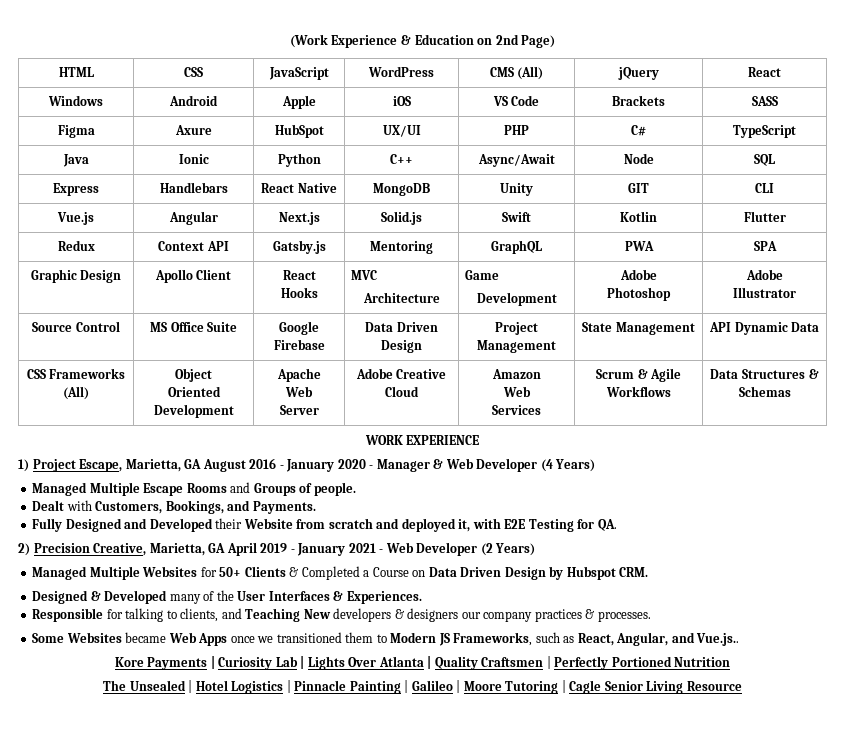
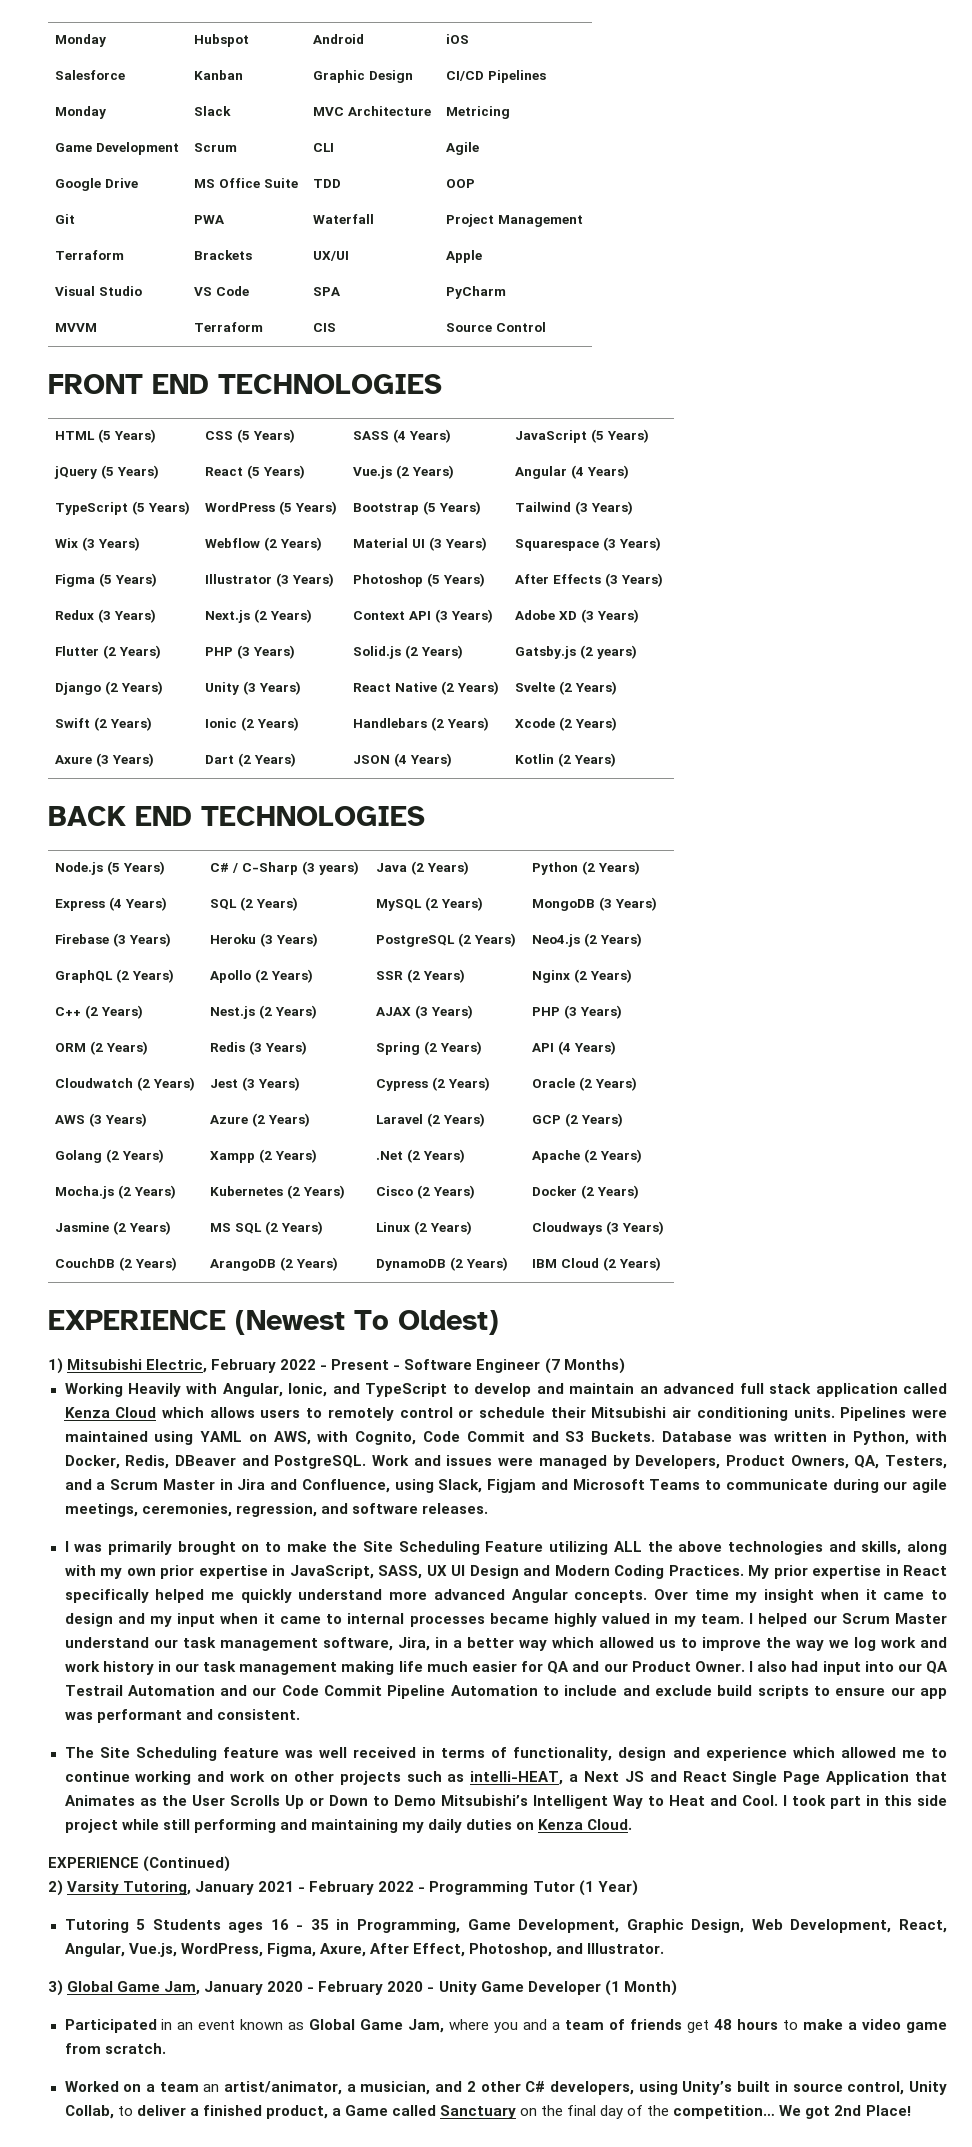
[289,34,556,48] [58,67,94,77] [183,67,203,77] [268,67,329,80] [368,66,434,77] [489,66,544,80] [617,67,659,80] [748,67,781,77] [48,95,103,106] [168,95,218,106] [281,95,316,109] [392,96,411,106] [492,95,540,106] [612,95,665,106] [751,96,778,106] [57,125,95,138] [174,125,212,135] [274,124,324,138] [382,125,421,137] [504,125,529,135] [631,125,646,136] [733,125,796,138] [62,154,89,167] [178,154,209,164] [277,153,321,167] [390,154,413,164] [477,154,555,167] [623,153,654,164] [754,154,775,166] [53,183,99,196] [159,182,228,193] [261,183,337,193] [373,183,430,196] [500,183,533,196] [628,183,649,193] [755,183,774,193] [57,212,94,225] [168,211,218,225] [278,212,320,225] [381,211,422,225] [502,212,531,222] [620,211,657,222] [743,211,786,222] [57,240,95,251] [158,241,229,251] [272,240,326,254] [370,241,433,254] [491,240,542,254] [624,241,654,251] [753,241,777,251] [30,269,122,283] [154,269,232,283] [282,270,316,280] [280,287,318,298] (Work Experience & Education on 2nd Page) // HTML | CSS | JavaScript | WordPress | CMS (All) | jQuery | React // Windows | Android | Apple | iOS | VS Code | Brackets | SASS // Figma | Axure | HubSpot | UX/UI | PHP | C# | TypeScript // Java | Ionic | Python | C++ | Async/Await | Node | SQL // Express | Handlebars | React Native | MongoDB | Unity | GIT | CLI // Vue.js | Angular | Next.js | Solid.js | Swift | Kotlin | Flutter // Redux | Context API | Gatsby.js | Mentoring | GraphQL | PWA | SPA // Graphic Design | Apollo Client | React // Hooks -> [54,34,106,47] [193,34,249,47] [312,34,364,44] [445,34,469,44] [54,70,125,80] [193,70,243,80] [312,70,413,83] [445,70,546,83] [54,106,106,119] [193,106,231,116] Monday | Hubspot | Android | iOS // Salesforce | Kanban | Graphic Design | CI/CD Pipelines // Monday | Slack
(378, 275) // -> (344, 111) none
[465,270,500,280] [476,292,557,306] [619,269,657,280] [607,287,671,301] [745,269,783,280] [733,287,796,298] [32,321,120,332] [149,322,238,332] [279,321,319,335] [273,339,325,350] [365,322,438,332] [381,340,422,353] [495,322,538,335] [477,340,556,353] [582,322,695,335] [708,322,820,335] [26,368,126,379] [63,386,89,400] [174,368,212,382] [167,386,221,397] [153,404,234,418] [276,368,321,382] [285,386,313,397] [279,405,319,415] [355,368,447,379] [385,386,419,397] [491,369,541,379] [502,386,531,397] [492,405,541,415] [595,368,682,382] [605,386,671,397] [710,369,819,379] [738,386,791,397] [364,435,480,445] [18,458,596,472] [32,482,356,496] [32,500,316,514] [32,518,617,532] [18,542,536,556] [32,566,649,580] [32,590,422,604] [32,608,651,622] [32,632,740,646] [114,656,731,670] [103,680,742,694] Game // Development | Adobe // Photoshop | Adobe // Illustrator // Source Control | MS Office Suite | Google Firebase | Data Driven Design | Project Management | State Management | API Dynamic Data // CSS Frameworks (All) | Object // Oriented Development | Apache // Web // Server | Adobe Creative Cloud | Amazon // Web // Services | Scrum & Agile Workflows | Data Structures & Schemas // WORK EXPERIENCE // 1) Project Escape, Marietta, GA August 2016 - January 2020 - Manager & Web Developer (4 Years) // Managed Multiple Escape Rooms and Groups of people. // Dealt with Customers, Bookings, and Payments. // Fully Designed and Developed their Website from scratch and deployed it, with E2E Testing for QA. // 2) Precision Creative, Marietta, GA April 2019 - January 2021 - Web Developer (2 Years) // Managed Multiple Websites for 50+ Clients & Completed a Course on Data Driven Design by Hubspot CRM. // Designed & Developed many of the User Interfaces & Experiences. // Responsible for talking to clients, and Teaching New developers & designers our company practices & processes. // Some Websites became Web Apps once we transitioned them to Modern JS Frameworks, such as React, Angular, and Vue.js.. // Kore Payments | Curiosity Lab | Lights Over Atlanta | Quality Craftsmen | Perfectly Portioned Nutrition // The Unsealed | Hotel Logistics | Pinnacle Painting | Galileo | Moore Tutoring | Cagle Senior Living Resource -> [445,106,510,119] [54,142,179,155] [193,143,237,152] [312,143,334,152] [445,142,479,155] [54,178,138,191] [193,178,298,188] [312,179,341,188] [445,179,475,188] [54,214,75,224] [193,215,225,224] [312,214,374,224] [445,214,583,227] [54,250,124,260] [193,250,252,260] [312,251,349,261] [445,250,482,263] [54,286,142,296] [193,286,249,296] [312,287,341,296] [445,286,506,299] [54,323,97,332] [193,322,263,332] [312,323,336,332] [445,322,546,332] [48,374,442,394] [54,429,156,443] [204,429,295,443] [352,429,451,443] [514,429,649,443] [53,465,159,479] [204,465,305,479] [352,465,454,479] [514,465,629,479] [54,501,190,515] [204,501,337,515] [352,501,481,515] [514,501,633,515] [54,537,140,551] [204,537,322,551] [352,537,487,551] [514,537,661,551] [54,573,157,587] [204,573,334,587] [352,573,485,587] [514,573,663,587] [54,609,156,623] [204,609,312,623] [352,609,493,623] [514,609,639,623] [54,645,161,659] [204,645,295,659] [352,645,463,659] [514,645,637,659] [54,681,163,695] [204,681,301,695] [352,681,499,695] [514,681,617,695] [54,717,152,731] [204,717,299,731] [352,717,489,731] [514,717,617,731] [54,753,154,767] [204,753,296,767] [352,753,452,767] [514,753,616,767] [48,806,425,826] [54,861,165,875] [209,861,359,875] [375,861,469,875] [531,861,640,875] [54,897,167,911] [209,897,298,911] [375,897,483,911] [531,897,657,911] [54,933,171,947] [209,933,318,947] [375,933,516,947] [531,933,642,947] [54,969,174,983] [209,969,313,983] [375,969,465,983] [531,969,632,983] [54,1005,143,1019] [209,1005,317,1019] [375,1005,473,1019] [531,1005,622,1019] [54,1041,148,1055] [209,1041,307,1055] [375,1041,482,1055] [531,1041,616,1055] [54,1077,195,1091] [209,1077,300,1091] [375,1077,490,1091] [531,1077,637,1091] [54,1113,147,1127] [209,1113,310,1127] [375,1113,485,1127] [531,1113,623,1127] [54,1149,164,1163] [209,1149,317,1163] [375,1149,465,1163] [531,1149,642,1163] [54,1185,176,1199] [209,1185,345,1199] [375,1185,475,1199] [531,1185,639,1199] [54,1221,171,1235] [209,1221,323,1235] [375,1221,472,1235] [531,1221,664,1235] [54,1257,177,1271] [209,1257,338,1271] [375,1257,508,1271] [531,1257,661,1271] [48,1310,499,1335] [48,1358,625,1374] [64,1383,947,1397] [64,1407,947,1421] [64,1431,947,1445] [64,1455,948,1469] [64,1479,947,1493] [64,1503,488,1517] [64,1541,948,1555] [64,1565,947,1579] [64,1589,947,1603] [64,1613,948,1627] [64,1637,947,1651] [64,1661,948,1675] [64,1685,948,1699] [64,1709,300,1723] [64,1747,948,1761] [64,1771,947,1785] [64,1795,947,1809] [64,1819,633,1833] [48,1856,231,1872] [48,1880,638,1896] [64,1919,948,1933] [64,1943,664,1957] [48,1980,677,1996] [64,2019,948,2033] [64,2043,166,2054] [64,2081,948,2095] [64,2105,911,2119] Metricing // Game Development | Scrum | CLI | Agile // Google Drive | MS Office Suite | TDD | OOP // Git | PWA | Waterfall | Project Management // Terraform | Brackets | UX/UI | Apple // Visual Studio | VS Code | SPA | PyCharm // MVVM | Terraform | CIS | Source Control // FRONT END TECHNOLOGIES // HTML (5 Years) | CSS (5 Years) | SASS (4 Years) | JavaScript (5 Years) // jQuery (5 Years) | React (5 Years) | Vue.js (2 Years) | Angular (4 Years) // TypeScript (5 Years) | WordPress (5 Years) | Bootstrap (5 Years) | Tailwind (3 Years) // Wix (3 Years) | Webflow (2 Years) | Material UI (3 Years) | Squarespace (3 Years) // Figma (5 Years) | Illustrator (3 Years) | Photoshop (5 Years) | After Effects (3 Years) // Redux (3 Years) | Next.js (2 Years) | Context API (3 Years) | Adobe XD (3 Years) // Flutter (2 Years) | PHP (3 Years) | Solid.js (2 Years) | Gatsby.js (2 years) // Django (2 Years) | Unity (3 Years) | React Native (2 Years) | Svelte (2 Years) // Swift (2 Years) | Ionic (2 Years) | Handlebars (2 Years) | Xcode (2 Years) // Axure (3 Years) | Dart (2 Years) | JSON (4 Years) | Kotlin (2 Years) // BACK END TECHNOLOGIES // Node.js (5 Years) | C# / C-Sharp (3 years) | Java (2 Years) | Python (2 Years) // Express (4 Years) | SQL (2 Years) | MySQL (2 Years) | MongoDB (3 Years) // Firebase (3 Years) | Heroku (3 Years) | PostgreSQL (2 Years) | Neo4.js (2 Years) // GraphQL (2 Years) | Apollo (2 Years) | SSR (2 Years) | Nginx (2 Years) // C++ (2 Years) | Nest.js (2 Years) | AJAX (3 Years) | PHP (3 Years) // ORM (2 Years) | Redis (3 Years) | Spring (2 Years) | API (4 Years) // Cloudwatch (2 Years) | Jest (3 Years) | Cypress (2 Years) | Oracle (2 Years) // AWS (3 Years) | Azure (2 Years) | Laravel (2 Years) | GCP (2 Years) // Golang (2 Years) | Xampp (2 Years) | .Net (2 Years) | Apache (2 Years) // Mocha.js (2 Years) | Kubernetes (2 Years) | Cisco (2 Years) | Docker (2 Years) // Jasmine (2 Years) | MS SQL (2 Years) | Linux (2 Years) | Cloudways (3 Years) // CouchDB (2 Years) | ArangoDB (2 Years) | DynamoDB (2 Years) | IBM Cloud (2 Years) // EXPERIENCE (Newest To Oldest) // 1) Mitsubishi Electric, February 2022 - Present - Software Engineer (7 Months) // Working Heavily with Angular, Ionic, and TypeScript to develop and maintain an advanced full stack application called Kenza Cloud which allows users to remotely control or schedule their Mitsubishi air conditioning units. Pipelines were maintained using YAML on AWS, with Cognito, Code Commit and S3 Buckets. Database was written in Python, with Docker, Redis, DBeaver and PostgreSQL. Work and issues were managed by Developers, Product Owners, QA, Testers, and a Scrum Master in Jira and Confluence, using Slack, Figjam and Microsoft Teams to communicate during our agile meetings, ceremonies, regression, and software releases. // I was primarily brought on to make the Site Scheduling Feature utilizing ALL the above technologies and skills, along with my own prior expertise in JavaScript, SASS, UX UI Design and Modern Coding Practices. My prior expertise in React specifically helped me quickly understand more advanced Angular concepts. Over time my insight when it came to design and my input when it came to internal processes became highly valued in my team. I helped our Scrum Master understand our task management software, Jira, in a better way which allowed us to improve the way we log work and work history in our task management making life much easier for QA and our Product Owner. I also had input into our QA Testrail Automation and our Code Commit Pipeline Automation to include and exclude build scripts to ensure our app was performant and consistent. // The Site Scheduling feature was well received in terms of functionality, design and experience which allowed me to continue working and work on other projects such as intelli-HEAT, a Next JS and React Single Page Application that Animates as the User Scrolls Up or Down to Demo Mitsubishi’s Intelligent Way to Heat and Cool. I took part in this side project while still performing and maintaining my daily duties on Kenza Cloud. // EXPERIENCE (Continued) // 2) Varsity Tutoring, January 2021 - February 2022 - Programming Tutor (1 Year) // Tutoring 5 Students ages 16 - 35 in Programming, Game Development, Graphic Design, Web Development, React, Angular, Vue.js, WordPress, Figma, Axure, After Effect, Photoshop, and Illustrator. // 3) Global Game Jam, January 2020 - February 2020 - Unity Game Developer (1 Month) // Participated in an event known as Global Game Jam, where you and a team of friends get 48 hours to make a video game from scratch. // Worked on a team an artist/animator, a musician, and 2 other C# developers, using Unity’s built in source control, Unity Collab, to deliver a finished product, a Game called Sanctuary on the final day of the competition… We got 2nd Place!

